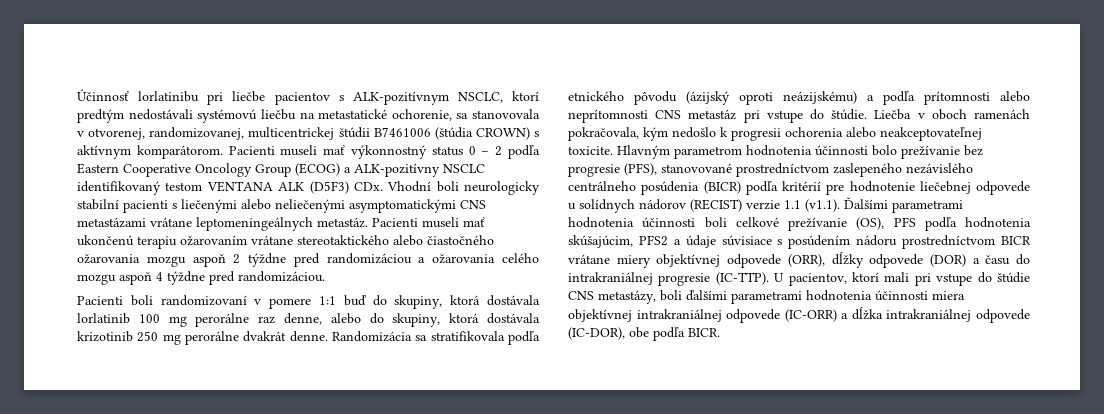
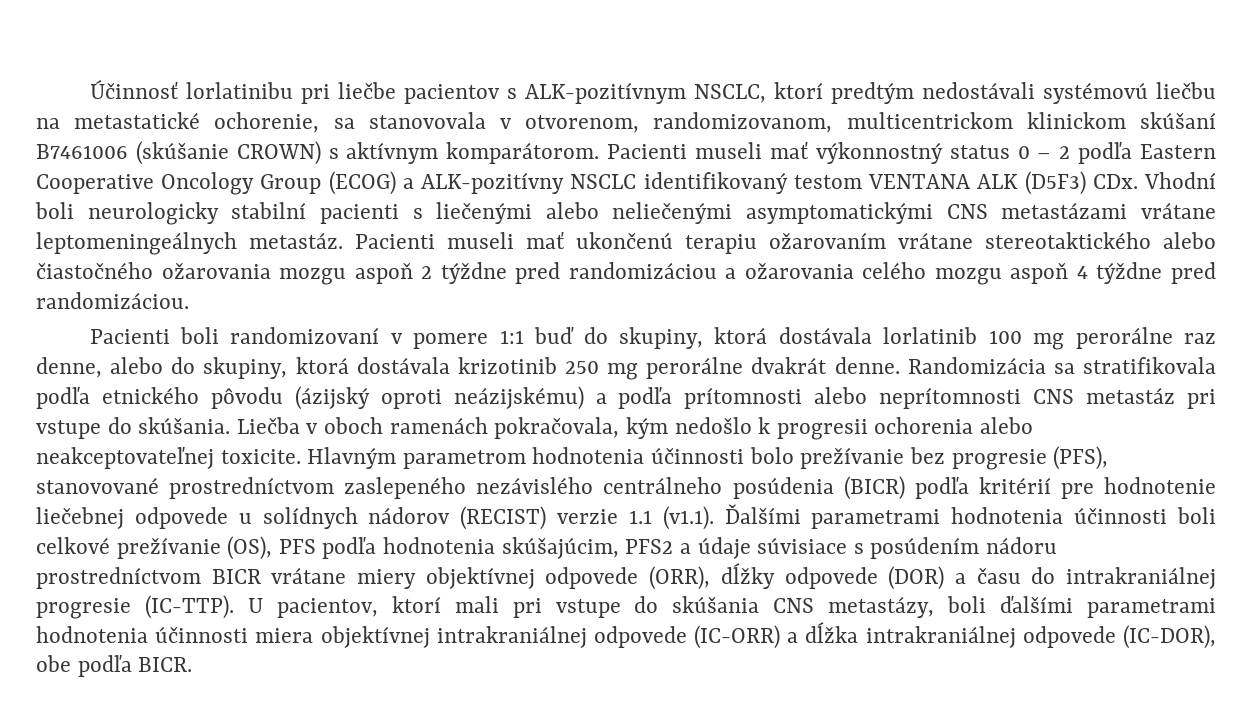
[88,127,473,140] otvorenej, randomizovanej, multicentrickej štúdii B7461006 (štúdia -> [525,112,1217,133] [36,141,229,165] otvorenom, randomizovanom, multicentrickom klinickom skúšaní B7461006 (skúšanie
[831,109,868,120] štúdie. -> [138,417,231,434] skúšania.
[996,272,1030,283] štúdie -> [672,596,760,613] skúšania

